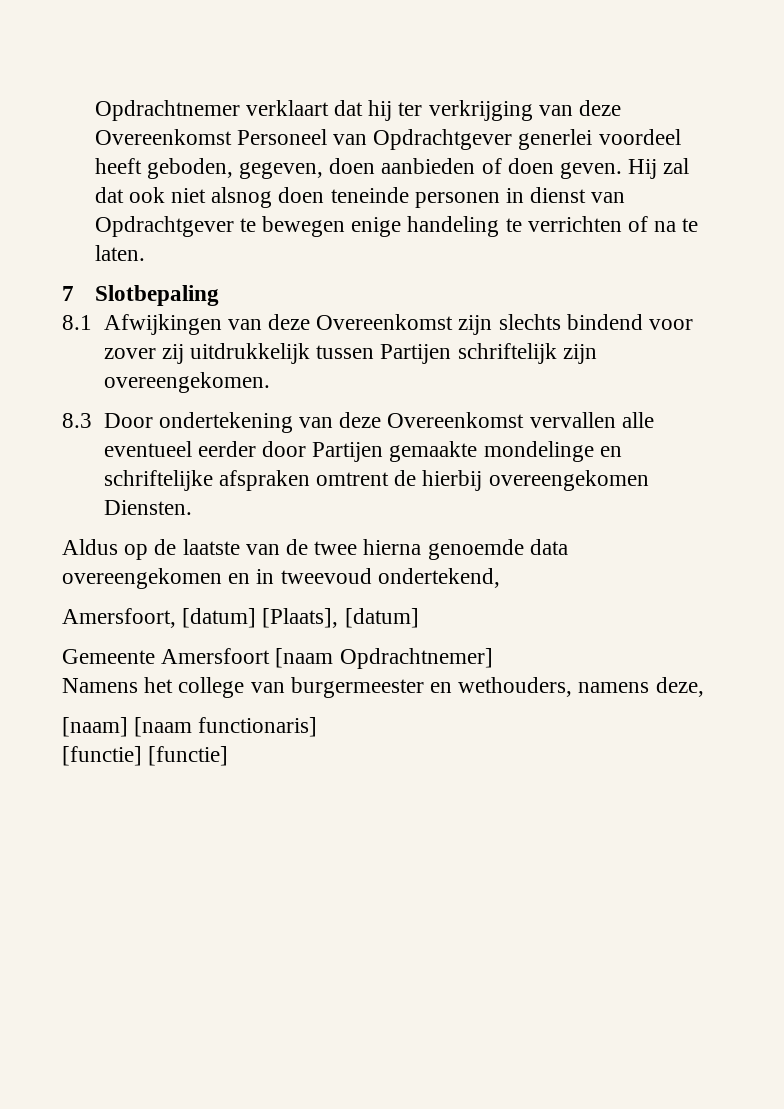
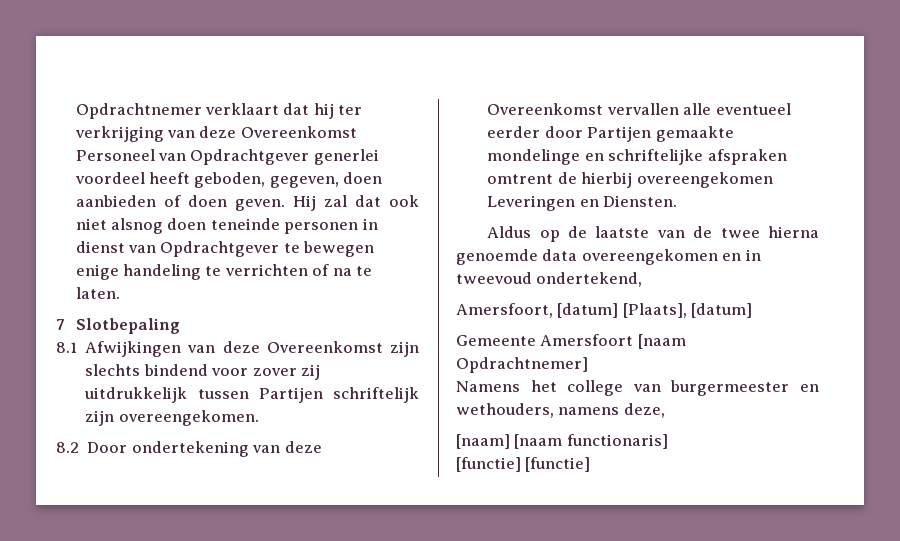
[62,413,92,428] 8.3 -> [56,442,79,453] 8.2
(649, 480) none -> [487,195,599,211] Leveringen en

